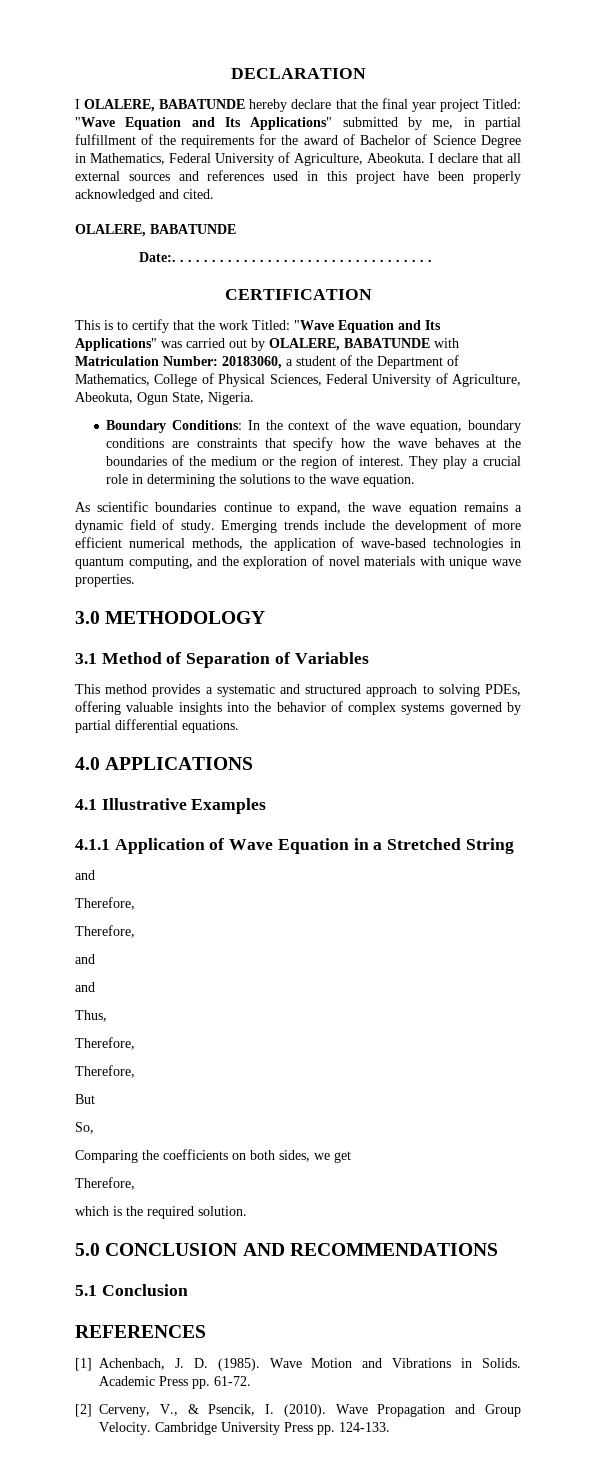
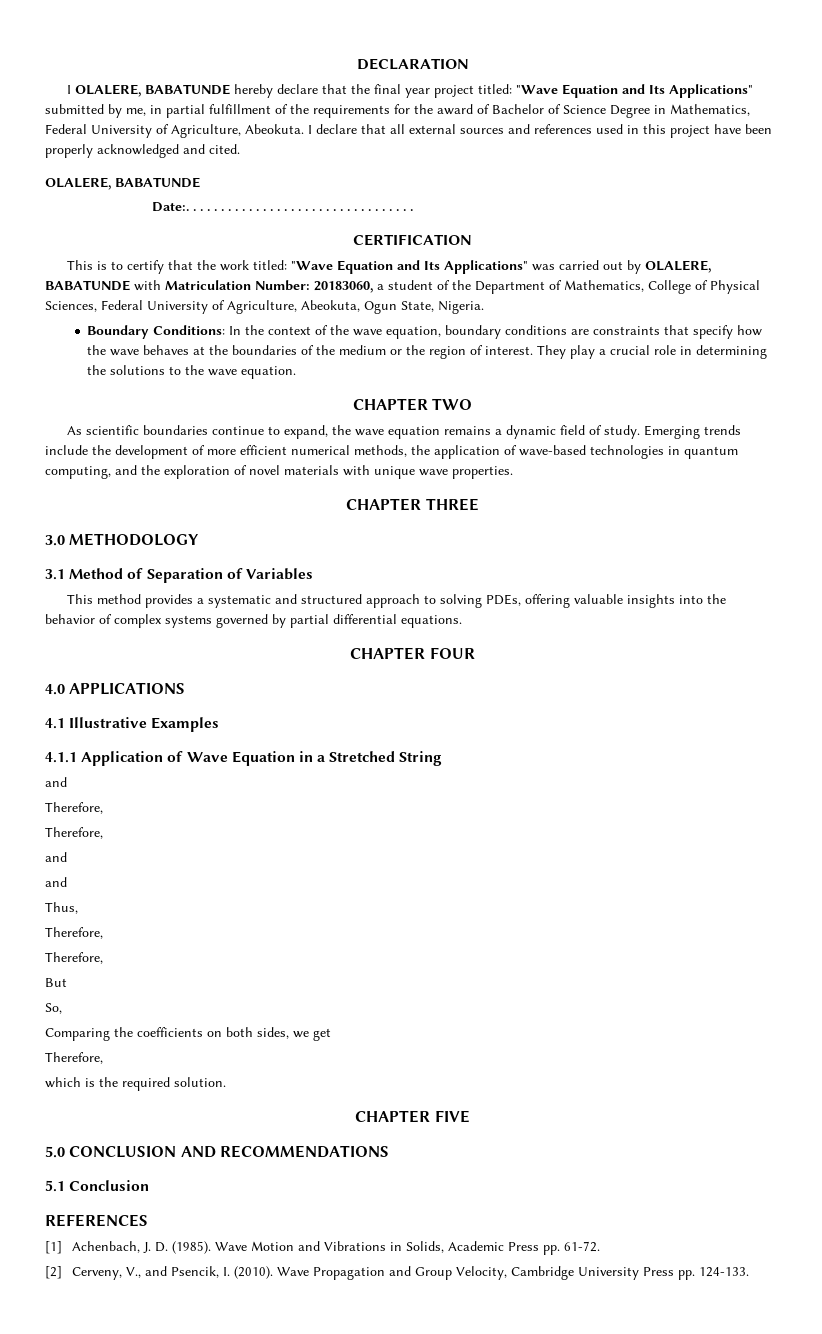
[483,99,522,109] Titled: -> [478,84,513,94] titled:
[252,320,290,330] Titled: -> [253,260,288,270] titled:
(416, 480) none -> [352,398,473,411] // CHAPTER TWO
(135, 580) none -> [346,498,479,511] // CHAPTER THREE
(239, 726) none -> [350,647,475,660] // CHAPTER FOUR
(247, 1211) none -> [355,1110,470,1123] // CHAPTER FIVE
[482,1358,522,1368] Solids. -> [405,1241,444,1253] Solids,
[187,1404,199,1414] & -> [144,1266,167,1276] and
[99,1422,151,1435] Velocity. -> [455,1266,507,1280] Velocity,

